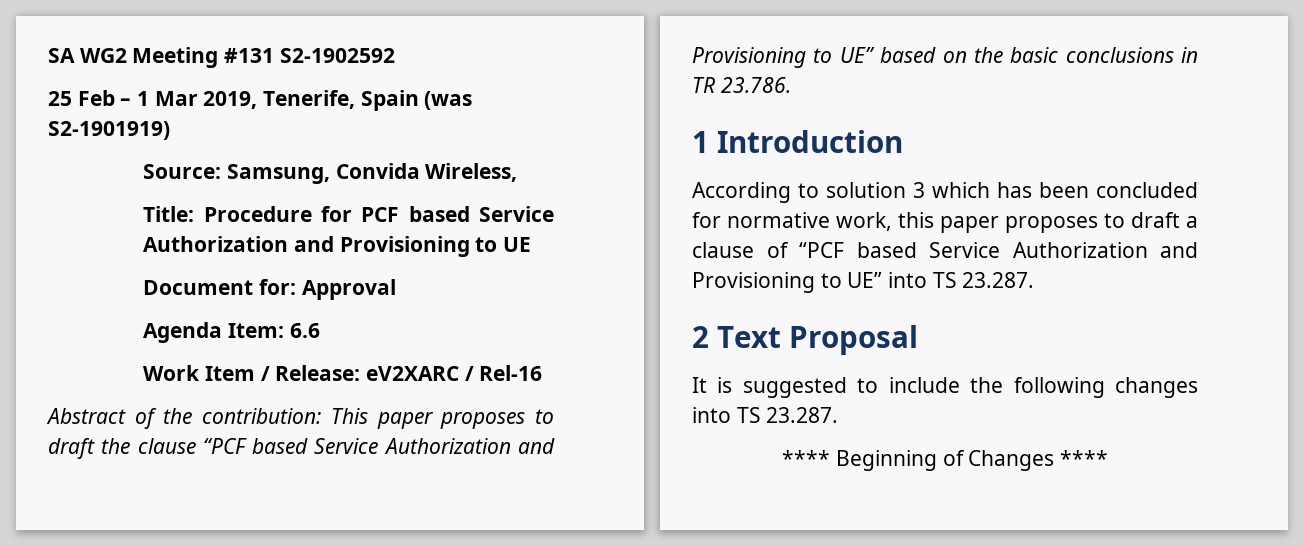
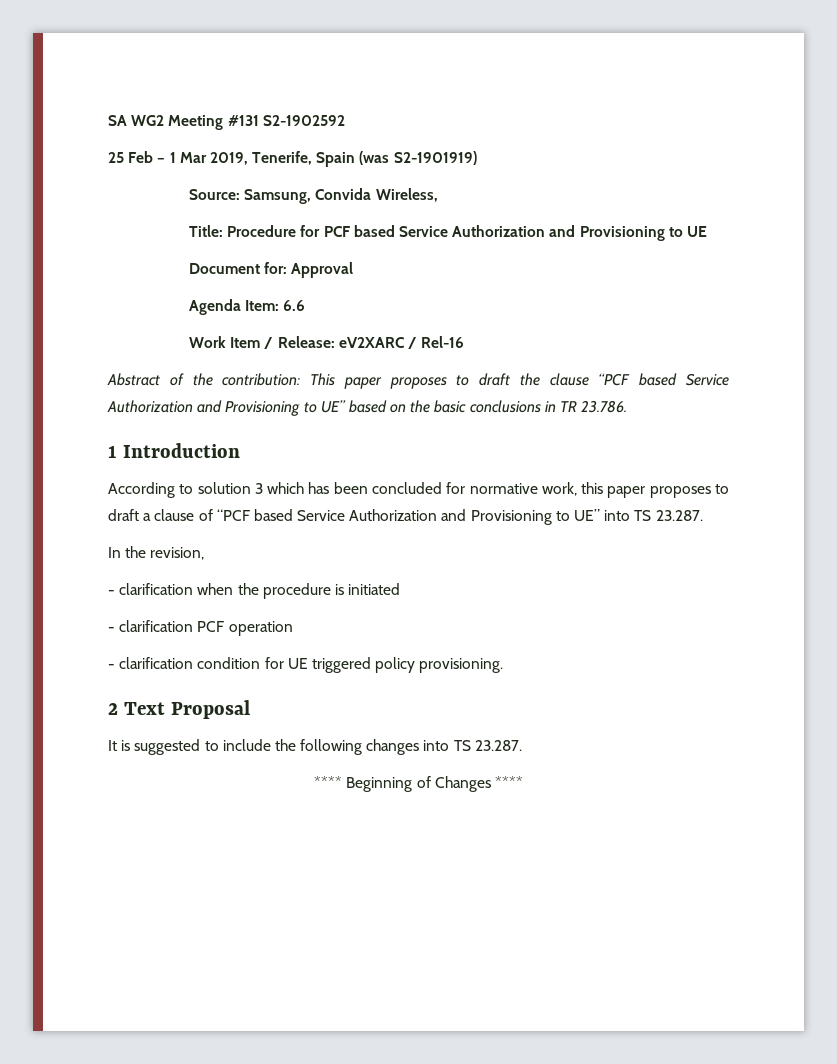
(1035, 280) none -> [108,546,205,560] [108,583,401,599] [108,620,293,636] [108,657,504,673] // In the revision, // - clarification when the procedure is initiated // - clarification PCF operation // - clarification condition for UE triggered policy provisioning.

